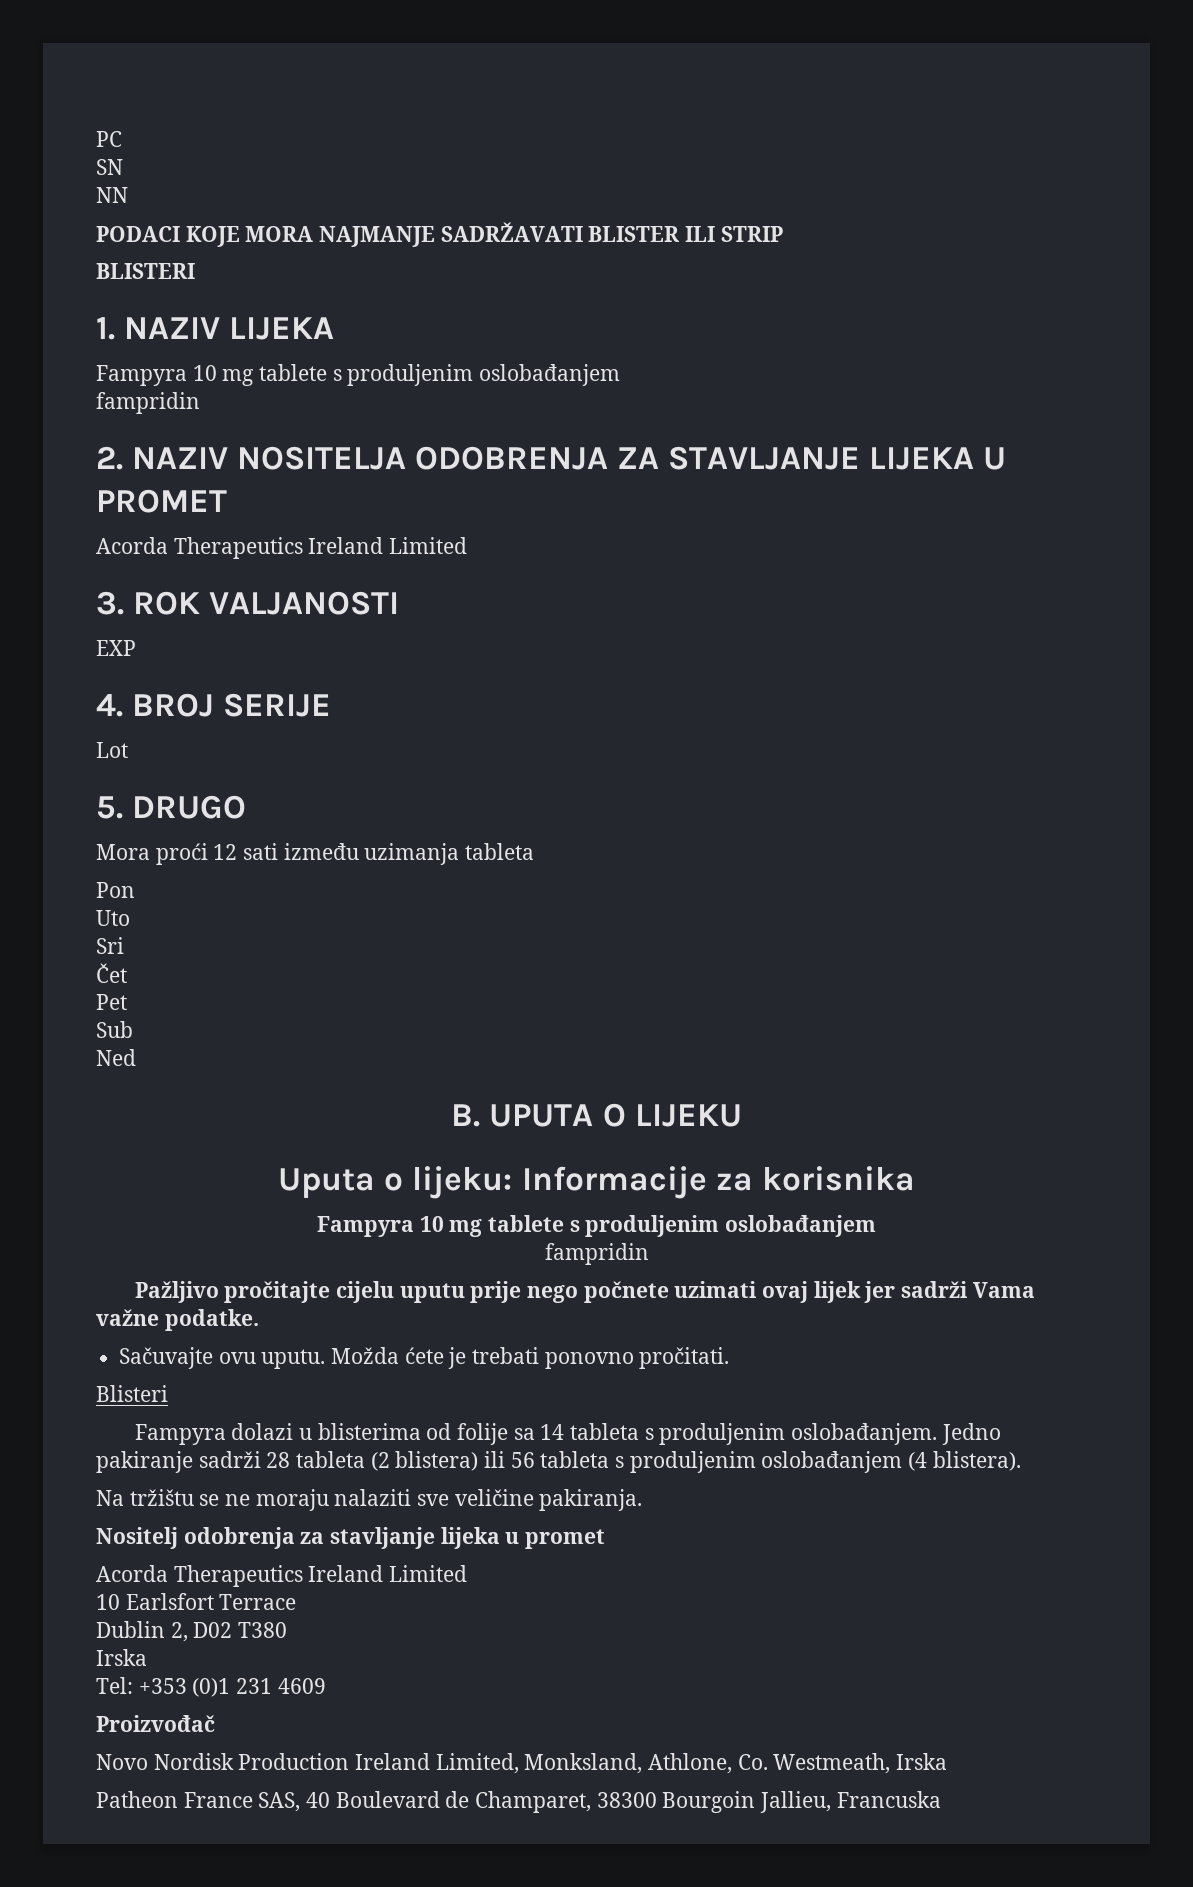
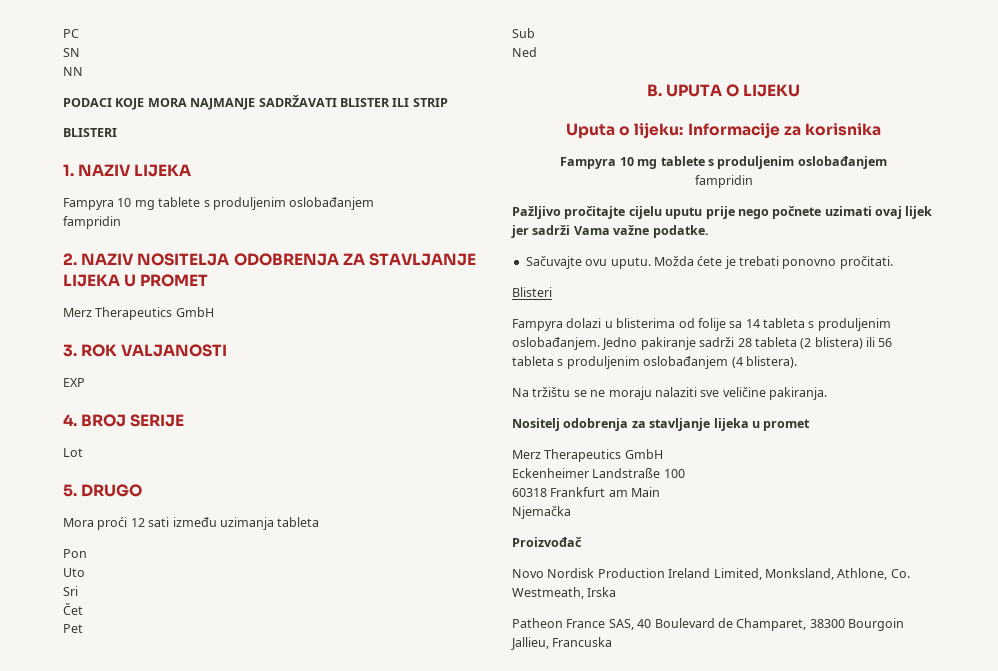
[96,537,468,559] Acorda Therapeutics Ireland Limited -> [63,307,214,320] Merz Therapeutics GmbH
[96,1565,468,1587] [96,1593,297,1610] [96,1621,288,1642] [96,1649,147,1666] [96,1677,326,1697] Acorda Therapeutics Ireland Limited // 10 Earlsfort Terrace // Dublin 2, D02 T380 // Irska // Tel: +353 (0)1 231 4609 -> [512,449,663,462] [512,468,685,478] [512,487,661,497] [512,506,571,519] Merz Therapeutics GmbH // Eckenheimer Landstraße 100 // 60318 Frankfurt am Main // Njemačka

